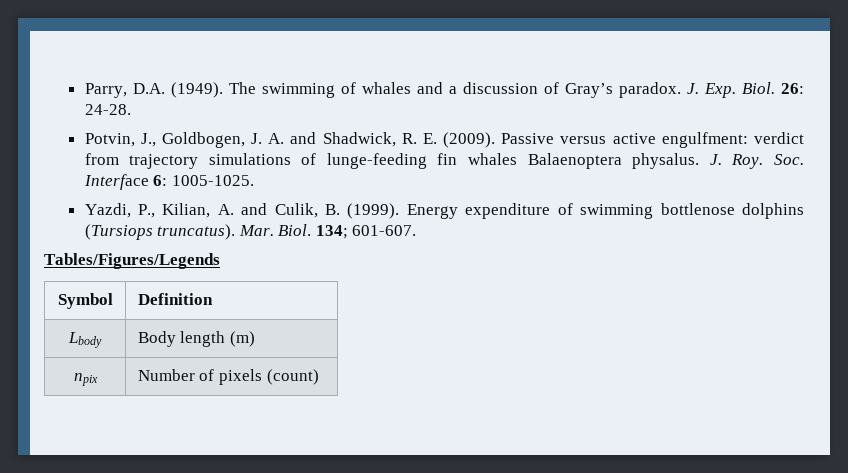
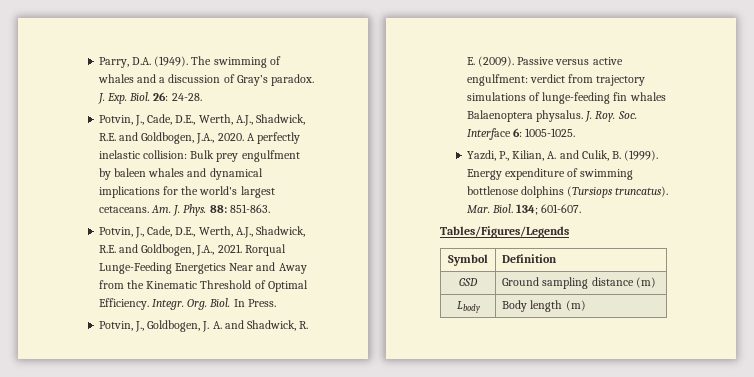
(131, 109) none -> [98,114,305,126] [98,132,300,144] [98,150,300,162] [98,168,263,180] [98,186,275,198] [98,204,270,216] [98,226,305,238] [98,244,286,256] [98,262,307,274] [98,280,308,292] [98,298,276,310] // Potvin, J., Cade, D.E., Werth, A.J., Shadwick, R.E. and Goldbogen, J.A., 2020. A perfectly inelastic collision: Bulk prey engulfment by baleen whales and dynamical implications for the world's largest cetaceans. Am. J. Phys. 88: 851-863. // Potvin, J., Cade, D.E., Werth, A.J., Shadwick, R.E. and Goldbogen, J.A., 2021. Rorqual Lunge-Feeding Energetics Near and Away from the Kinematic Threshold of Optimal Efficiency. Integr. Org. Biol. In Press.
(213, 299) none -> [459,278,478,286] [502,277,656,289] // GSD | Ground sampling distance (m)
[73,373,98,386] [137,369,319,385] // npix | Number of pixels (count) -> (586, 305) none

